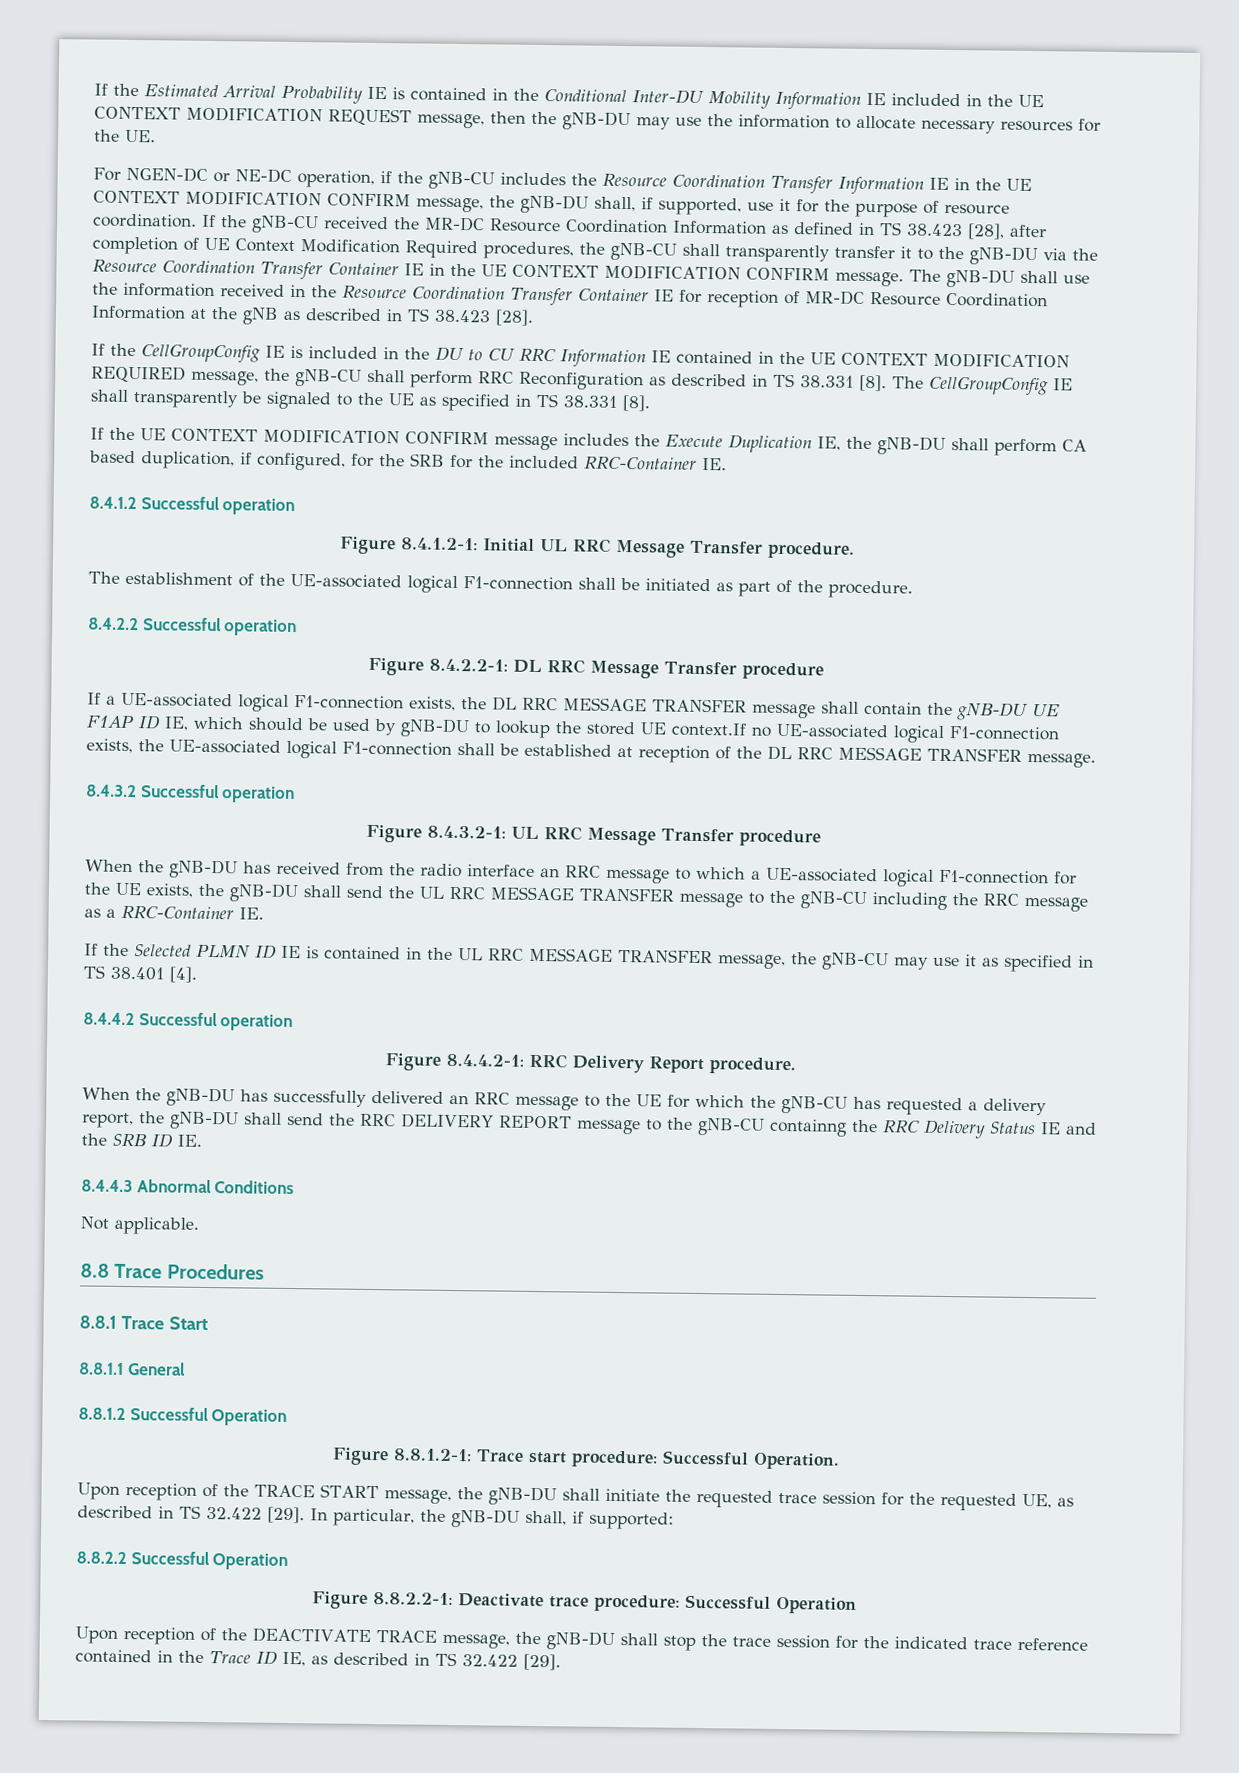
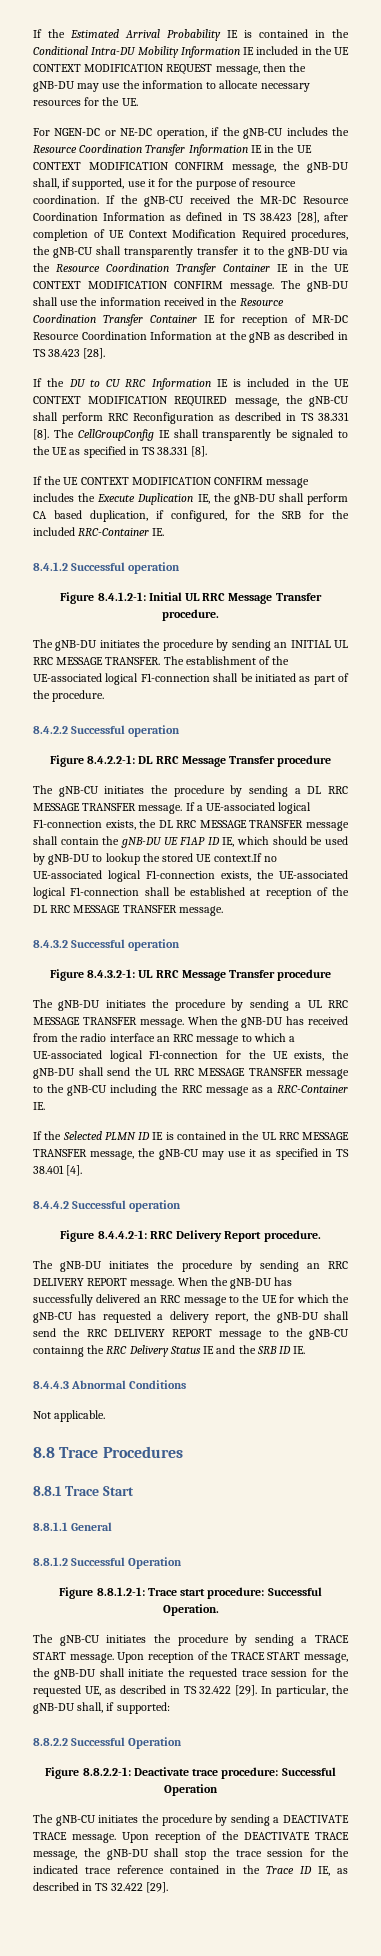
[632,89,704,104] Inter-DU -> [91,47,137,55] Intra-DU
[141,343,430,363] CellGroupConfig IE is included in the -> (65, 382) none
[676,350,753,365] contained -> [233,378,290,387] is included
(120, 577) none -> [55,639,348,651] [33,656,184,665] gNB-DU initiates the procedure by sending an INITIAL UL RRC MESSAGE TRANSFER. The
(824, 671) none -> [33,785,348,797] [33,803,183,814] The gNB-CU initiates the procedure by sending a DL RRC MESSAGE TRANSFER message.
(821, 838) none -> [33,999,348,1011] [33,1017,184,1028] The gNB-DU initiates the procedure by sending a UL RRC MESSAGE TRANSFER message.
(796, 1066) none -> [33,1260,348,1272] [33,1278,175,1289] The gNB-DU initiates the procedure by sending an RRC DELIVERY REPORT message.
(840, 1461) none -> [33,1634,349,1646] [33,1652,114,1663] The gNB-CU initiates the procedure by sending a TRACE START message.
(857, 1605) none -> [33,1814,349,1826] [33,1832,116,1843] The gNB-CU initiates the procedure by sending a DEACTIVATE TRACE message.

